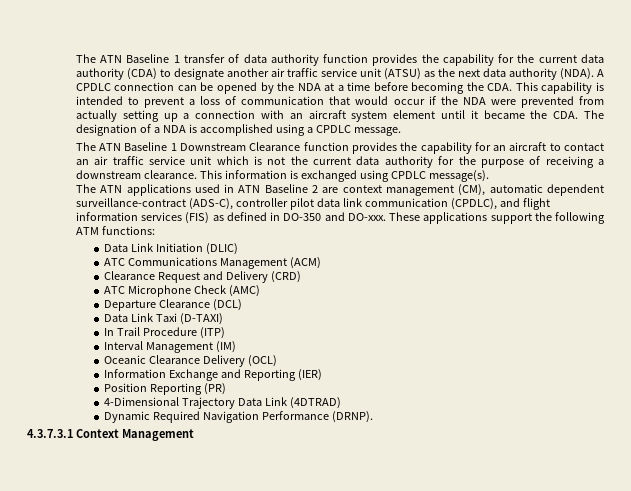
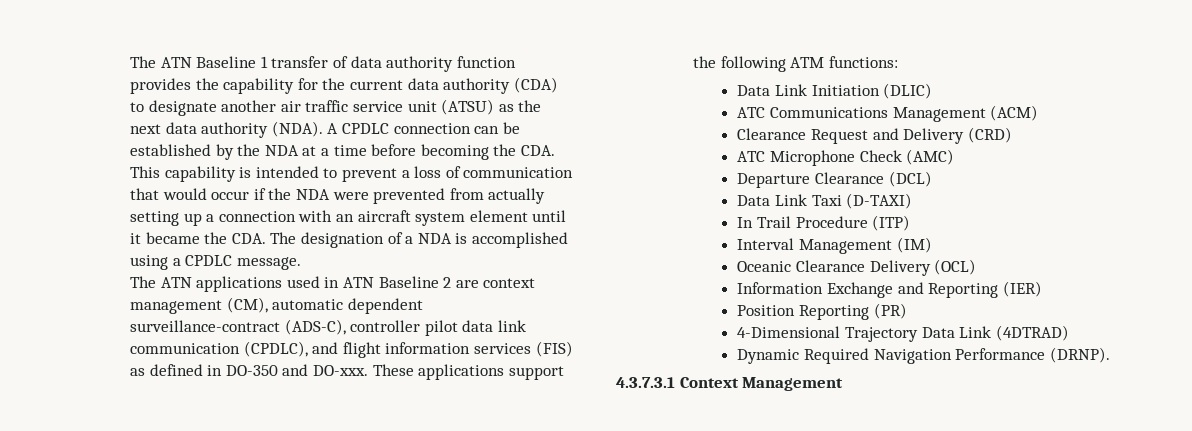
[217,82,258,94] opened -> [129,144,211,156] established
[75,142,604,154] [75,156,604,168] [75,170,489,182] // The ATN Baseline 1 Downstream Clearance function provides the capability for an aircraft to contact an air traffic service unit which is not the current data authority for the purpose of receiving a downstream clearance. This information is exchanged using CPDLC message(s). -> (301, 263) none

